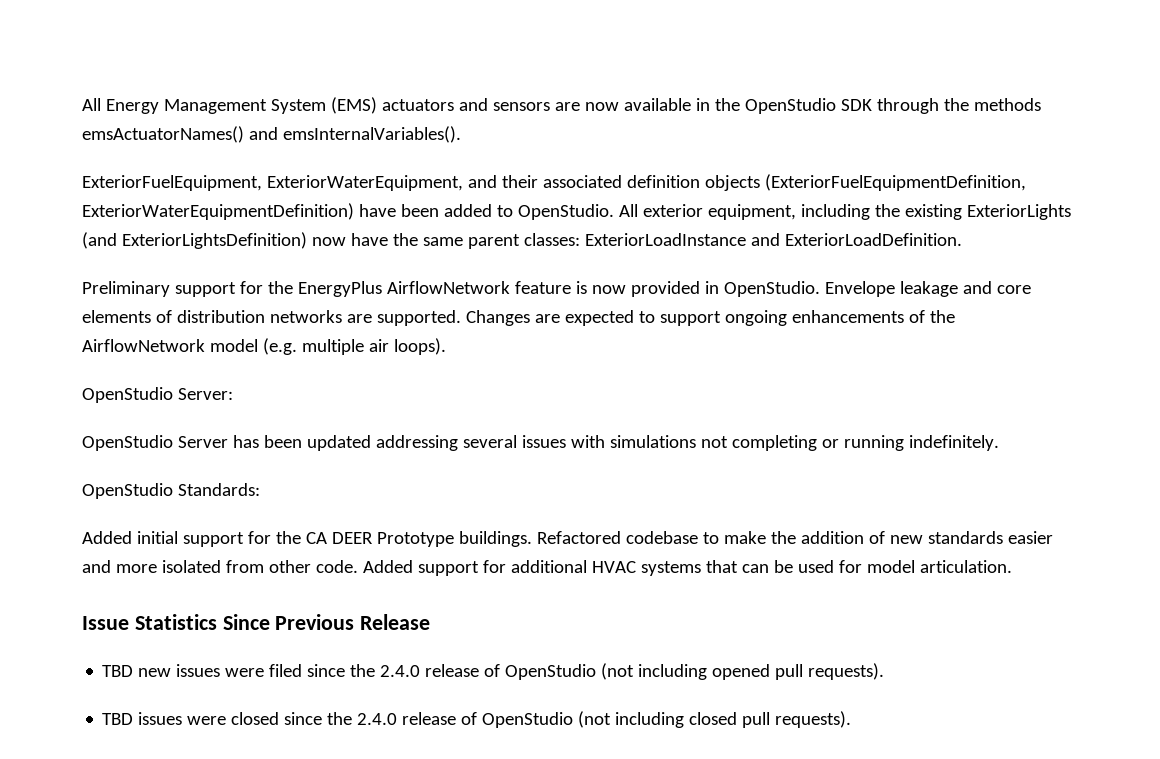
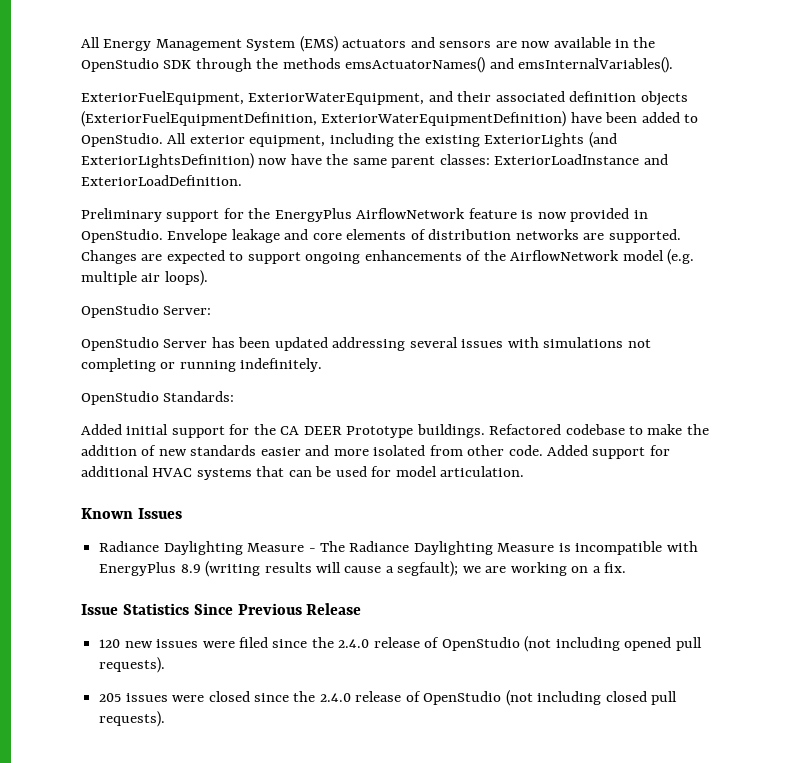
(1012, 566) none -> [81,508,182,519] [99,541,698,555] [99,561,627,577] // Known Issues // Radiance Daylighting Measure - The Radiance Daylighting Measure is incompatible with EnergyPlus 8.9 (writing results will cause a segfault); we are working on a fix.
[102,665,134,677] TBD -> [99,639,121,648] 120
[102,713,134,725] TBD -> [99,693,122,702] 205

